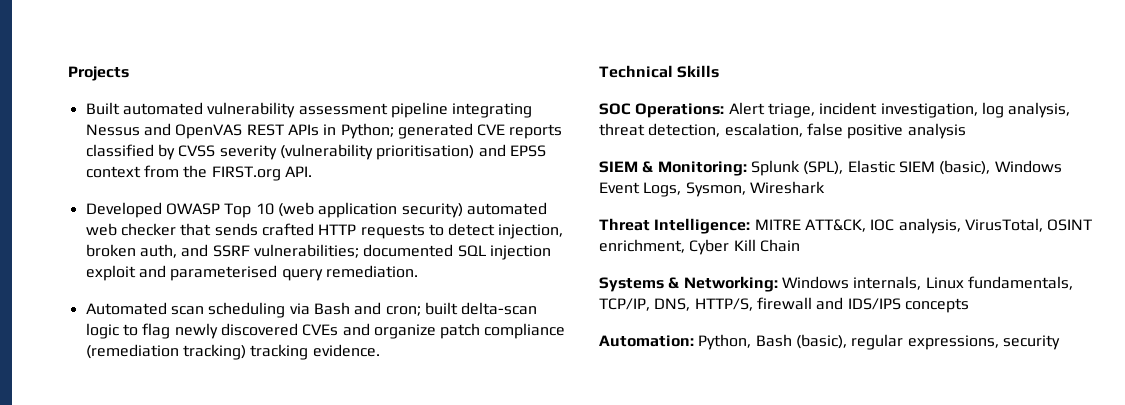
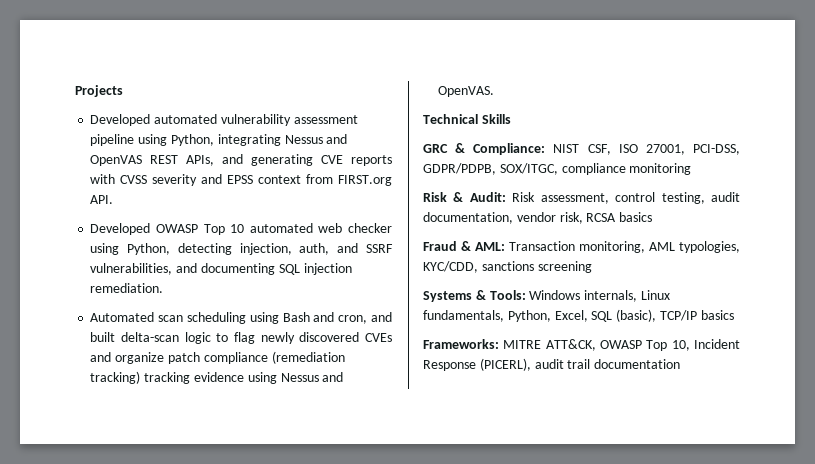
[85,102,120,115] Built -> [90,114,151,126] Developed
(448, 110) none -> [138,134,214,146] using Python,
[287,123,563,139] [85,144,475,160] APIs in Python; generated CVE reports classified by CVSS severity (vulnerability prioritisation) -> [186,154,393,166] [90,174,198,186] APIs, and generating CVE reports with CVSS severity
[183,165,208,178] the -> (334, 179) none
[277,202,547,218] [85,223,564,239] [85,244,551,260] [85,265,323,281] (web application security) automated web checker that sends crafted HTTP requests to detect injection, broken auth, and SSRF vulnerabilities; documented SQL injection exploit and parameterised query -> [249,223,392,233] [90,243,393,255] [90,263,352,275] automated web checker using Python, detecting injection, auth, and SSRF vulnerabilities, and documenting SQL injection
[289,303,310,315] via -> [249,312,279,324] using
[385,306,421,316] cron; -> [338,312,393,324] cron, and
[312,344,380,357] [599,65,720,78] [599,102,1071,118] [599,123,966,139] [599,160,1062,176] [599,181,825,197] [599,218,1093,234] [599,239,800,255] evidence. // Technical Skills // SOC Operations: Alert triage, incident investigation, log analysis, threat detection, escalation, false positive analysis // SIEM & Monitoring: Splunk (SPL), Elastic SIEM (basic), Windows Event Logs, Sysmon, Wireshark // Threat Intelligence: MITRE ATT&CK, IOC analysis, VirusTotal, OSINT enrichment, Cyber Kill Chain -> [193,372,344,384] [438,86,495,97] [423,114,511,124] [423,143,740,155] [423,163,692,175] [423,192,740,204] [423,212,653,224] [423,241,740,253] [423,261,592,273] evidence using Nessus and OpenVAS. // Technical Skills // GRC & Compliance: NIST CSF, ISO 27001, PCI-DSS, GDPR/PDPB, SOX/ITGC, compliance monitoring // Risk & Audit: Risk assessment, control testing, audit documentation, vendor risk, RCSA basics // Fraud & AML: Transaction monitoring, AML typologies, KYC/CDD, sanctions screening
[683,276,778,292] Networking: -> [489,290,526,300] Tools:
[599,297,969,313] [599,334,1060,350] TCP/IP, DNS, HTTP/S, firewall and IDS/IPS concepts // Automation: Python, Bash (basic), regular expressions, security -> [507,309,734,322] [423,339,740,351] [423,358,681,371] Python, Excel, SQL (basic), TCP/IP basics // Frameworks: MITRE ATT&CK, OWASP Top 10, Incident Response (PICERL), audit trail documentation

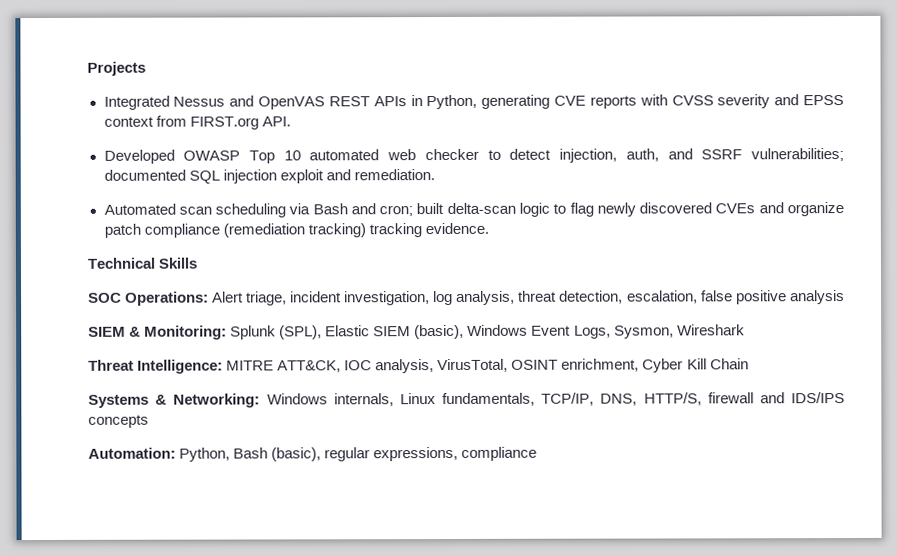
[90,114,358,126] [90,134,281,146] Developed automated vulnerability assessment pipeline using Python, integrating -> [103,95,170,110] Integrated
[186,154,244,166] APIs, and -> [373,94,478,110] APIs in Python,
[90,243,232,255] using Python, detecting -> [487,148,552,160] to detect
[90,263,352,275] vulnerabilities, and documenting SQL injection -> [751,148,845,162] [103,169,351,184] vulnerabilities; documented SQL injection exploit and
[249,312,279,324] using -> [289,203,311,215] via
[338,312,393,324] cron, and -> [379,205,414,217] cron;
[193,372,344,384] [438,86,495,97] [423,114,511,124] [423,143,740,155] [423,163,692,175] [423,192,740,204] [423,212,653,224] [423,241,740,253] [423,261,592,273] evidence using Nessus and OpenVAS. // Technical Skills // GRC & Compliance: NIST CSF, ISO 27001, PCI-DSS, GDPR/PDPB, SOX/ITGC, compliance monitoring // Risk & Audit: Risk assessment, control testing, audit documentation, vendor risk, RCSA basics // Fraud & AML: Transaction monitoring, AML typologies, KYC/CDD, sanctions screening -> [424,222,489,235] [87,257,198,269] [88,290,845,306] [88,324,745,340] [88,358,749,374] evidence. // Technical Skills // SOC Operations: Alert triage, incident investigation, log analysis, threat detection, escalation, false positive analysis // SIEM & Monitoring: Splunk (SPL), Elastic SIEM (basic), Windows Event Logs, Sysmon, Wireshark // Threat Intelligence: MITRE ATT&CK, IOC analysis, VirusTotal, OSINT enrichment, Cyber Kill Chain
[489,290,526,300] Tools: -> [173,393,261,408] Networking:
[507,309,734,322] [423,339,740,351] [423,358,681,371] Python, Excel, SQL (basic), TCP/IP basics // Frameworks: MITRE ATT&CK, OWASP Top 10, Incident Response (PICERL), audit trail documentation -> [541,392,845,406] [88,414,149,428] [88,446,538,462] TCP/IP, DNS, HTTP/S, firewall and IDS/IPS concepts // Automation: Python, Bash (basic), regular expressions, compliance

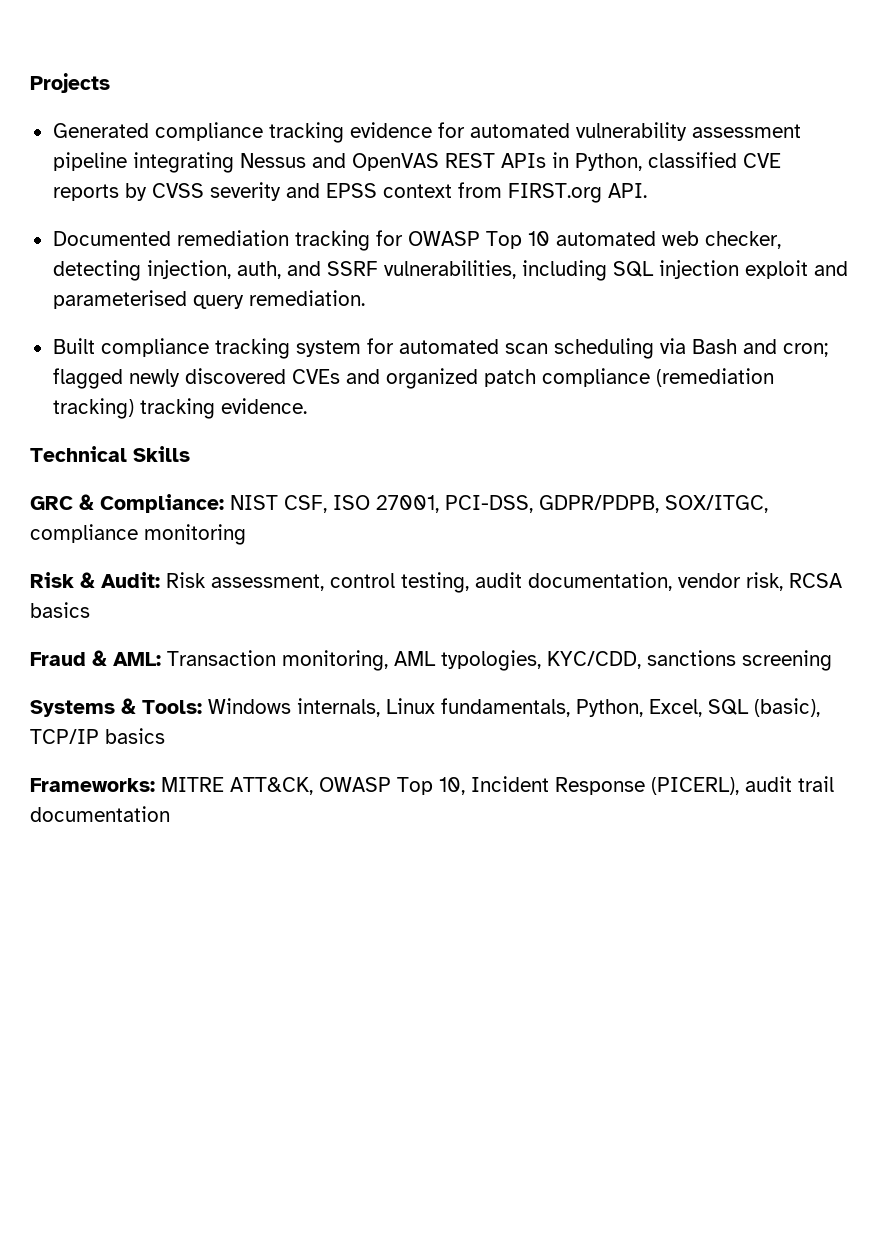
[103,95,170,110] Integrated -> [52,122,801,143] [52,152,234,173] Generated compliance tracking evidence for automated vulnerability assessment pipeline integrating
[481,94,551,109] generating -> [647,152,737,168] classified
[639,94,668,106] with -> [124,183,147,201] by
[103,149,175,164] Developed -> [52,230,403,251] Documented remediation tracking for
[424,148,552,161] checker to detect -> [704,231,781,249] [52,260,141,281] checker, detecting
[751,148,845,162] [103,169,186,181] vulnerabilities; documented -> [383,260,607,281] vulnerabilities, including
(351, 175) none -> [52,290,244,309] parameterised query
[103,203,176,215] Automated -> [52,338,499,359] Built compliance tracking system for automated
[416,202,594,217] built delta-scan logic to flag -> [52,368,123,389] flagged
[787,202,844,217] organize -> [385,368,478,389] organized
[88,290,845,306] [88,324,745,340] [88,358,749,374] SOC Operations: Alert triage, incident investigation, log analysis, threat detection, escalation, false positive analysis // SIEM & Monitoring: Splunk (SPL), Elastic SIEM (basic), Windows Event Logs, Sysmon, Wireshark // Threat Intelligence: MITRE ATT&CK, IOC analysis, VirusTotal, OSINT enrichment, Cyber Kill Chain -> [30,494,768,513] [30,524,246,545] [30,572,842,593] [30,602,90,618] [30,650,832,671] GRC & Compliance: NIST CSF, ISO 27001, PCI-DSS, GDPR/PDPB, SOX/ITGC, compliance monitoring // Risk & Audit: Risk assessment, control testing, audit documentation, vendor risk, RCSA basics // Fraud & AML: Transaction monitoring, AML typologies, KYC/CDD, sanctions screening
[173,393,261,408] Networking: -> [142,700,202,714] Tools:
[541,392,845,406] [88,414,149,428] [88,446,538,462] TCP/IP, DNS, HTTP/S, firewall and IDS/IPS concepts // Automation: Python, Bash (basic), regular expressions, compliance -> [576,698,820,717] [30,728,165,744] [30,776,834,795] [30,806,170,822] Python, Excel, SQL (basic), TCP/IP basics // Frameworks: MITRE ATT&CK, OWASP Top 10, Incident Response (PICERL), audit trail documentation

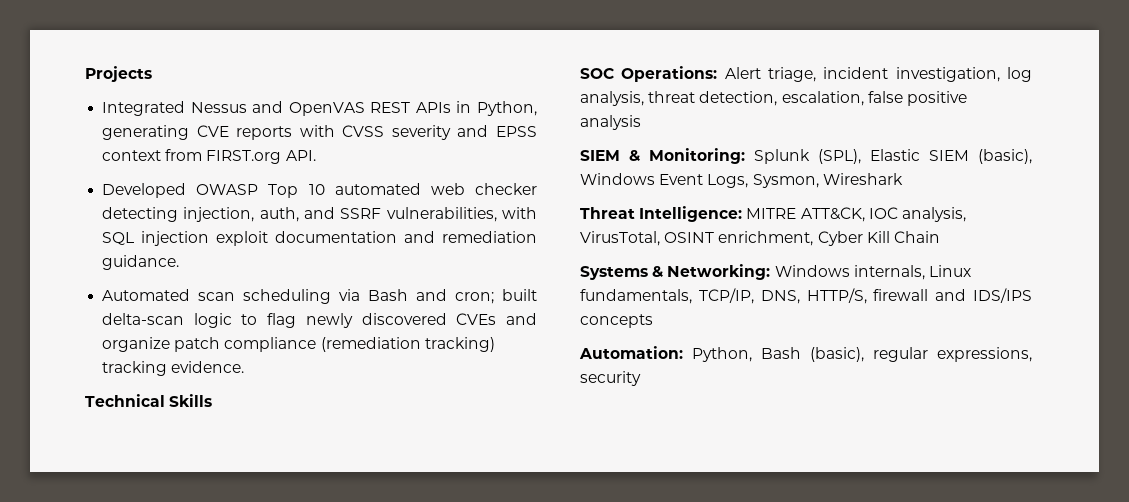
[52,122,801,143] [52,152,234,173] Generated compliance tracking evidence for automated vulnerability assessment pipeline integrating -> [102,101,186,116] Integrated
[647,152,737,168] classified -> [102,125,190,140] generating
[124,183,147,201] by -> [299,125,335,137] with
[52,230,403,251] Documented remediation tracking for -> [102,183,187,198] Developed
[704,231,781,249] checker, -> [474,183,537,195] checker
[521,260,607,281] including -> [501,207,537,219] with
[813,261,848,276] [52,290,365,309] [52,338,499,359] and parameterised query remediation. // Built compliance tracking system for automated -> [275,231,537,243] [102,255,180,270] [102,289,191,301] documentation and remediation guidance. // Automated
[52,368,123,389] flagged -> [501,289,537,301] [102,313,297,328] built delta-scan logic to flag
[385,368,478,389] organized -> [102,337,171,352] organize
[30,494,768,513] [30,524,246,545] [30,572,842,593] [30,602,90,618] [30,650,832,671] GRC & Compliance: NIST CSF, ISO 27001, PCI-DSS, GDPR/PDPB, SOX/ITGC, compliance monitoring // Risk & Audit: Risk assessment, control testing, audit documentation, vendor risk, RCSA basics // Fraud & AML: Transaction monitoring, AML typologies, KYC/CDD, sanctions screening -> [580,66,1032,82] [580,91,967,106] [580,115,641,130] [580,148,1032,164] [580,173,903,188] [580,206,966,222] [580,231,940,246] SOC Operations: Alert triage, incident investigation, log analysis, threat detection, escalation, false positive analysis // SIEM & Monitoring: Splunk (SPL), Elastic SIEM (basic), Windows Event Logs, Sysmon, Wireshark // Threat Intelligence: MITRE ATT&CK, IOC analysis, VirusTotal, OSINT enrichment, Cyber Kill Chain
[142,700,202,714] Tools: -> [667,264,771,280] Networking:
[576,698,820,717] [30,728,165,744] [30,776,834,795] [30,806,170,822] Python, Excel, SQL (basic), TCP/IP basics // Frameworks: MITRE ATT&CK, OWASP Top 10, Incident Response (PICERL), audit trail documentation -> [698,288,1032,304] [580,314,653,328] [579,346,1032,362] [580,371,641,386] TCP/IP, DNS, HTTP/S, firewall and IDS/IPS concepts // Automation: Python, Bash (basic), regular expressions, security

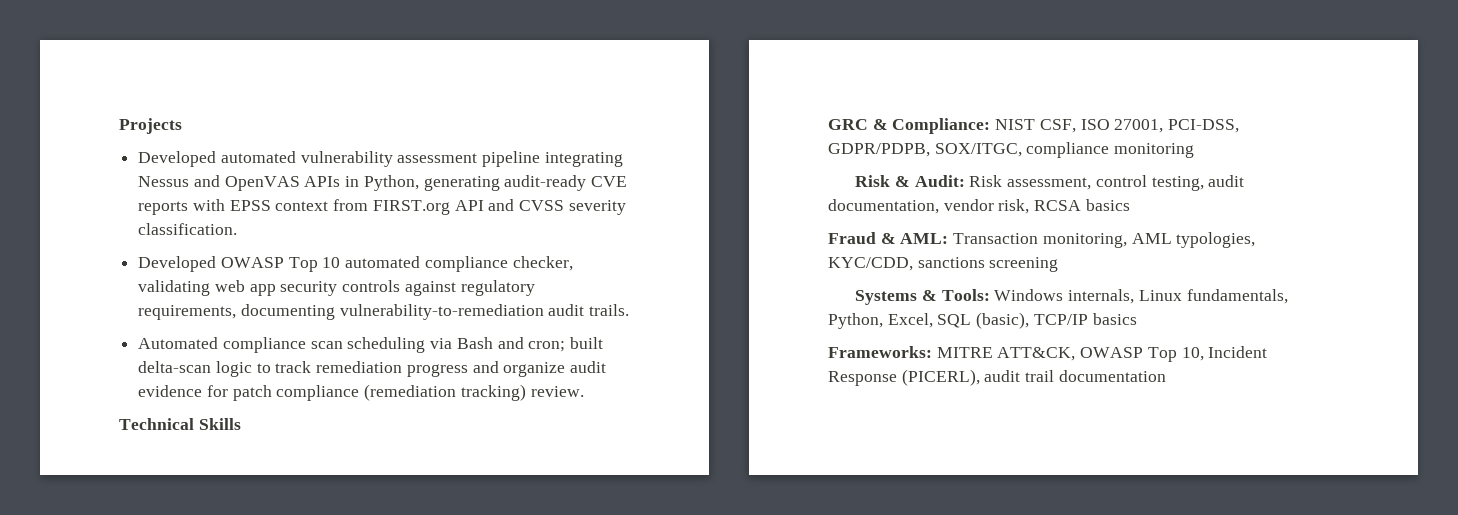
[102,101,186,116] Integrated -> [138,151,623,167] Developed automated vulnerability assessment pipeline integrating
[370,102,411,113] REST -> (300, 183) none
(190, 132) none -> [504,175,587,191] audit-ready
[342,125,489,140] CVSS severity and -> (225, 205) none
[285,150,316,161] API. -> [454,199,626,215] [138,223,238,235] API and CVSS severity classification.
[430,183,537,195] [102,207,537,222] [102,231,537,246] [102,255,180,270] web checker detecting injection, auth, and SSRF vulnerabilities, with SQL injection exploit documentation and remediation guidance. -> [424,256,573,272] [138,280,535,296] [138,304,630,320] compliance checker, validating web app security controls against regulatory requirements, documenting vulnerability-to-remediation audit trails.
(191, 295) none -> [222,337,306,353] compliance
[267,313,537,328] [102,337,171,352] flag newly discovered CVEs and organize -> [275,361,607,377] [138,385,228,397] track remediation progress and organize audit evidence for
[102,361,245,376] tracking evidence. -> [530,386,584,397] review.
[580,66,1032,82] [580,91,967,106] [580,115,641,130] [580,148,1032,164] [580,173,903,188] [580,206,966,222] [580,231,940,246] SOC Operations: Alert triage, incident investigation, log analysis, threat detection, escalation, false positive analysis // SIEM & Monitoring: Splunk (SPL), Elastic SIEM (basic), Windows Event Logs, Sysmon, Wireshark // Threat Intelligence: MITRE ATT&CK, IOC analysis, VirusTotal, OSINT enrichment, Cyber Kill Chain -> [828,118,1240,134] [828,142,1195,158] [855,175,1245,191] [828,199,1130,214] [828,232,1256,248] [828,257,1059,272] GRC & Compliance: NIST CSF, ISO 27001, PCI-DSS, GDPR/PDPB, SOX/ITGC, compliance monitoring // Risk & Audit: Risk assessment, control testing, audit documentation, vendor risk, RCSA basics // Fraud & AML: Transaction monitoring, AML typologies, KYC/CDD, sanctions screening
[667,264,771,280] Networking: -> [941,289,990,301] Tools:
[698,288,1032,304] [580,314,653,328] [579,346,1032,362] [580,371,641,386] TCP/IP, DNS, HTTP/S, firewall and IDS/IPS concepts // Automation: Python, Bash (basic), regular expressions, security -> [828,312,1137,329] [828,346,1268,362] [828,369,1166,386] Python, Excel, SQL (basic), TCP/IP basics // Frameworks: MITRE ATT&CK, OWASP Top 10, Incident Response (PICERL), audit trail documentation

